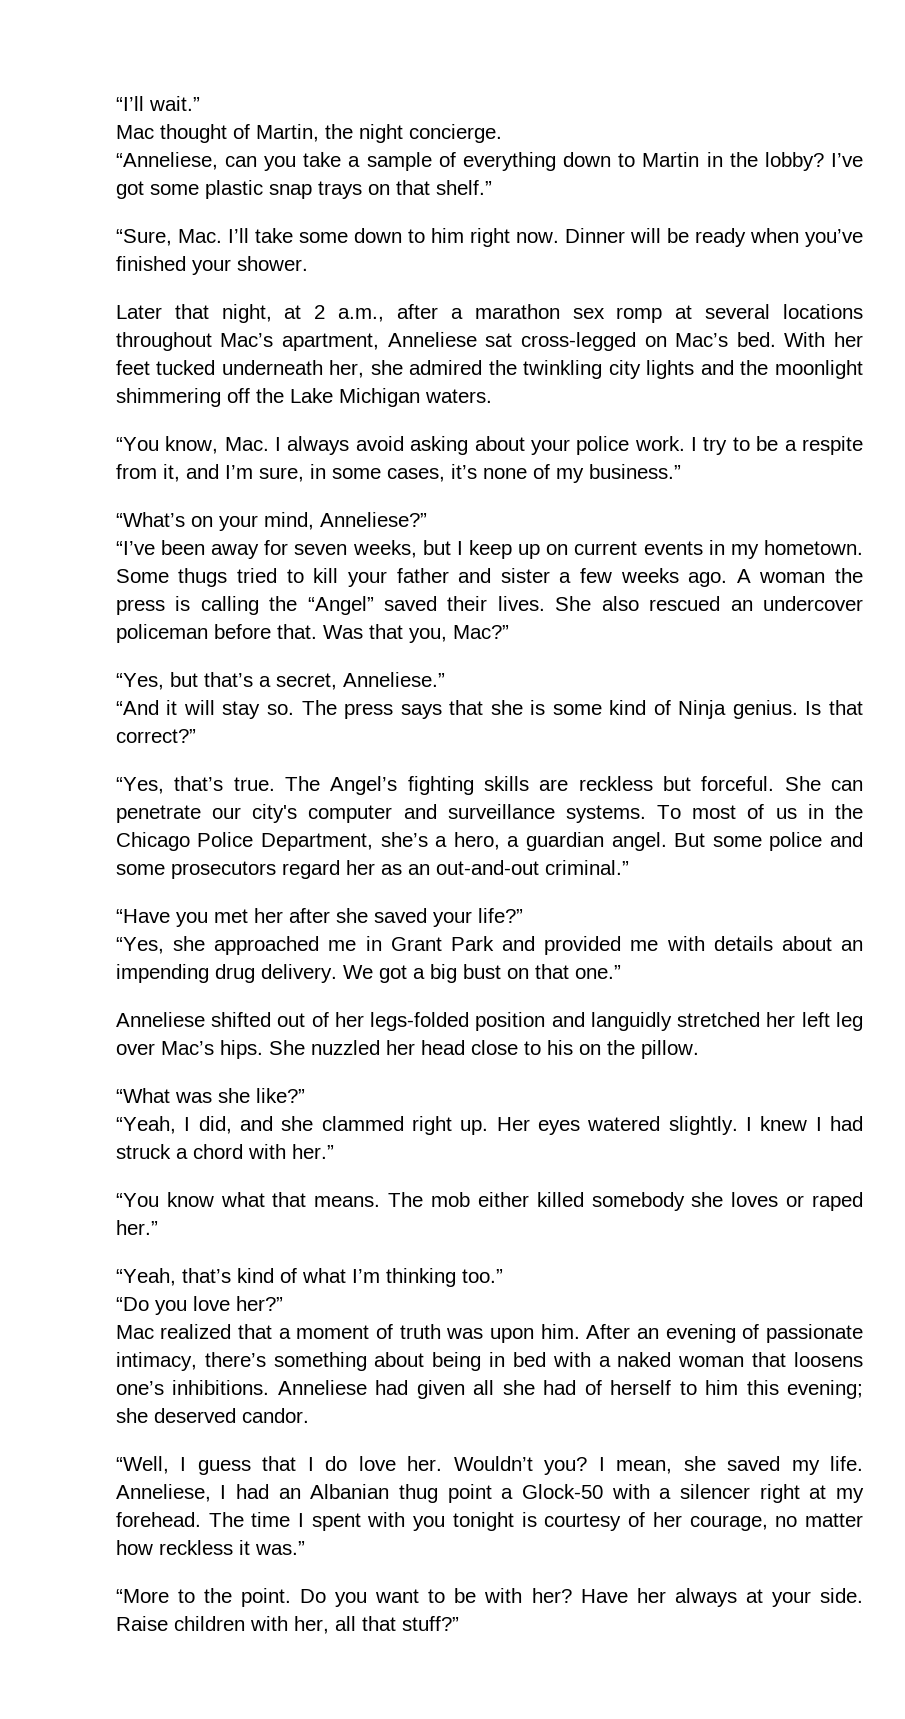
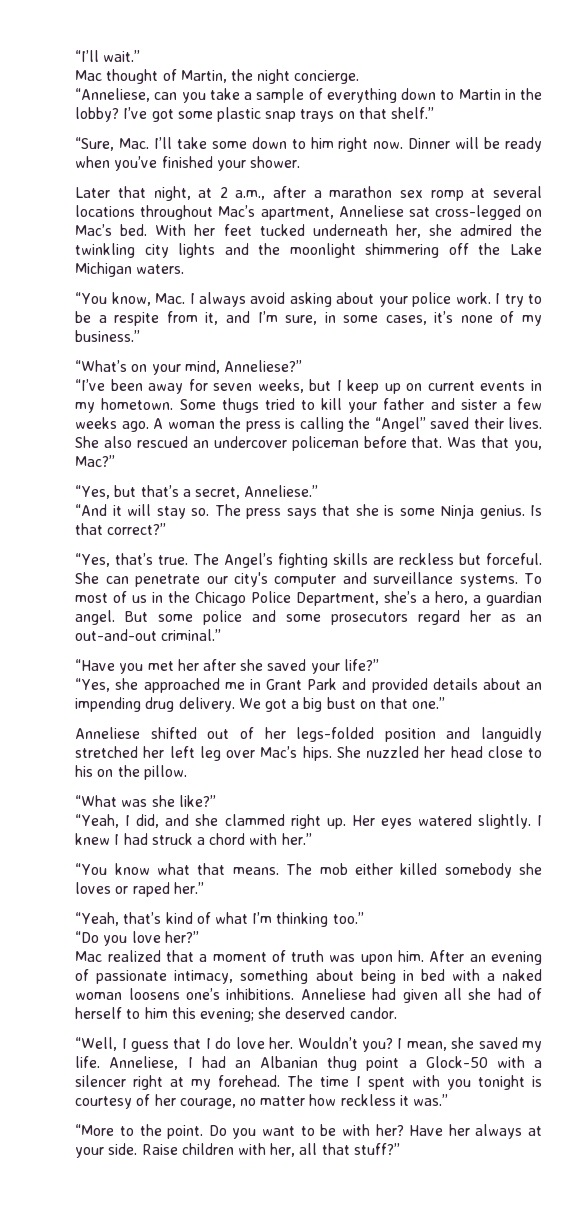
[609,700,671,715] kind of -> (435, 512) none
[630,936,705,951] me with -> (428, 685) none
[204,1352,266,1367] there’s -> (234, 977) none
[752,1352,787,1367] that -> (123, 996) none

